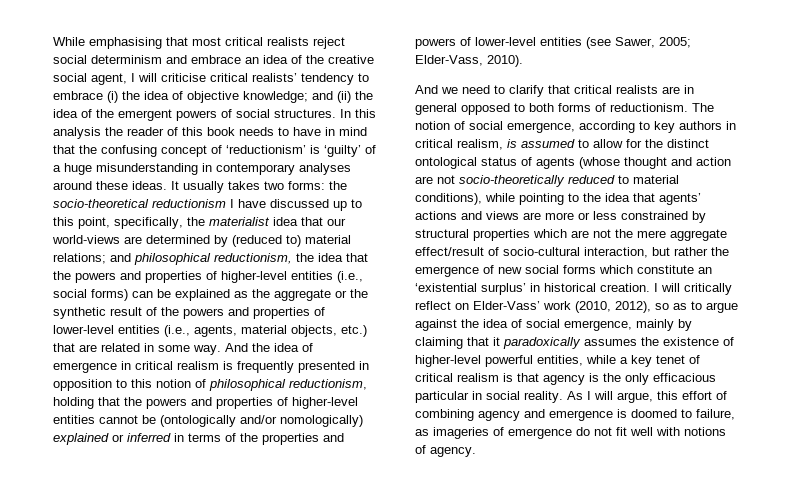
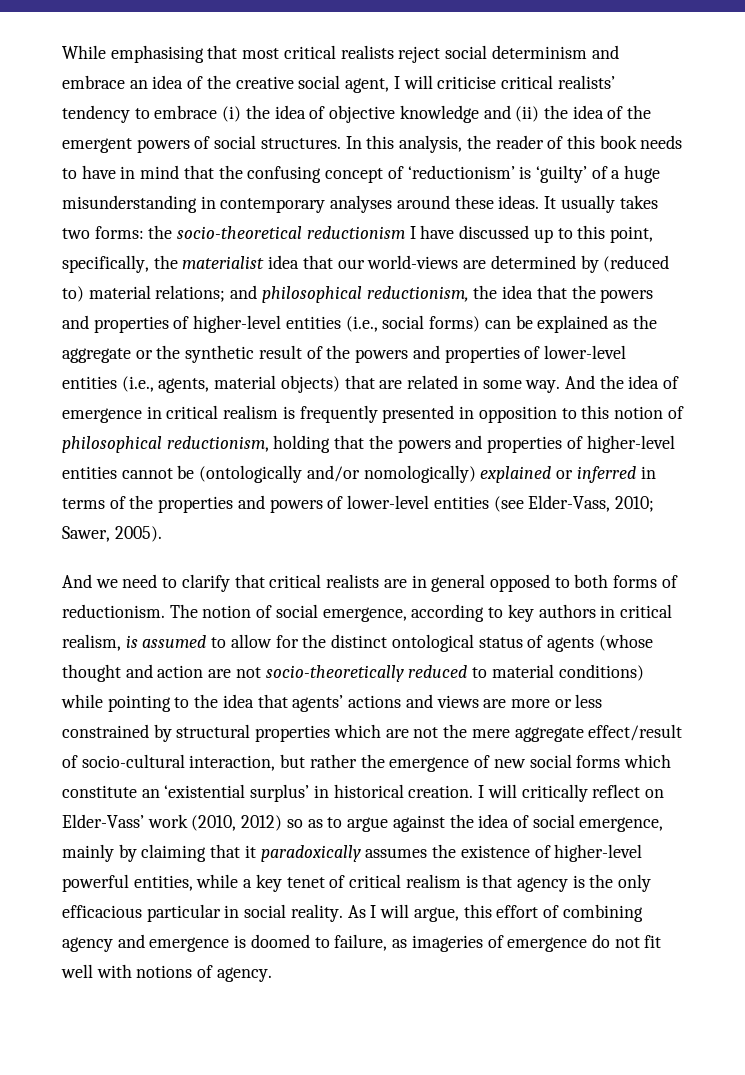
[243,91,308,103] knowledge; -> [399,105,479,123] knowledge
[53,127,101,139] analysis -> [399,135,463,153] analysis,
[291,325,367,337] objects, etc.) -> [280,375,340,393] objects)
[615,37,691,48] [415,55,523,67] Sawer, 2005; Elder-Vass, 2010). -> [528,495,654,512] [62,526,162,542] Elder-Vass, 2010; Sawer, 2005).
[415,193,482,205] conditions), -> [558,664,644,681] conditions)
[615,301,651,313] 2012), -> [241,815,283,831] 2012)

